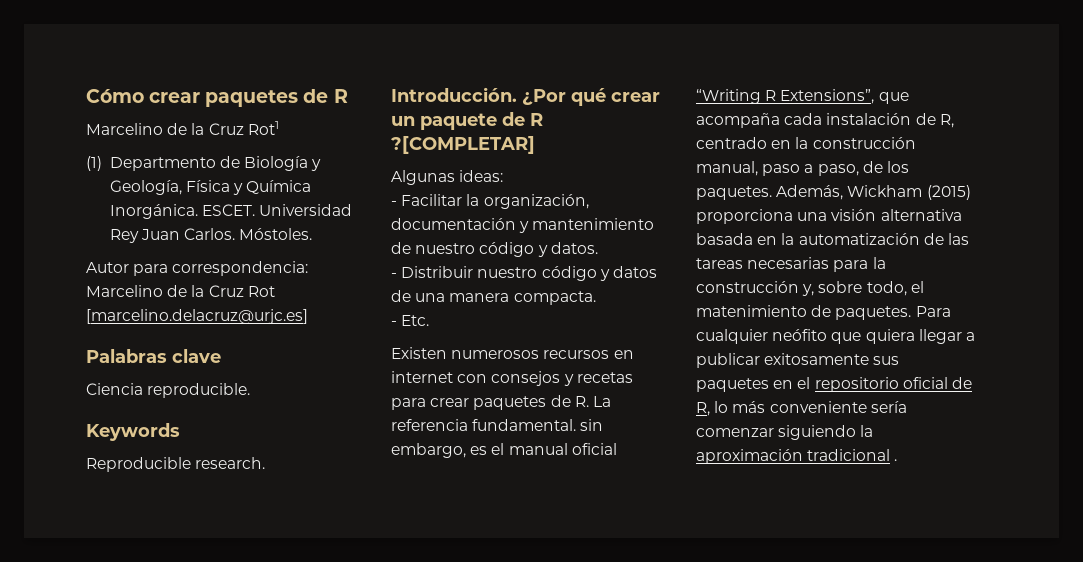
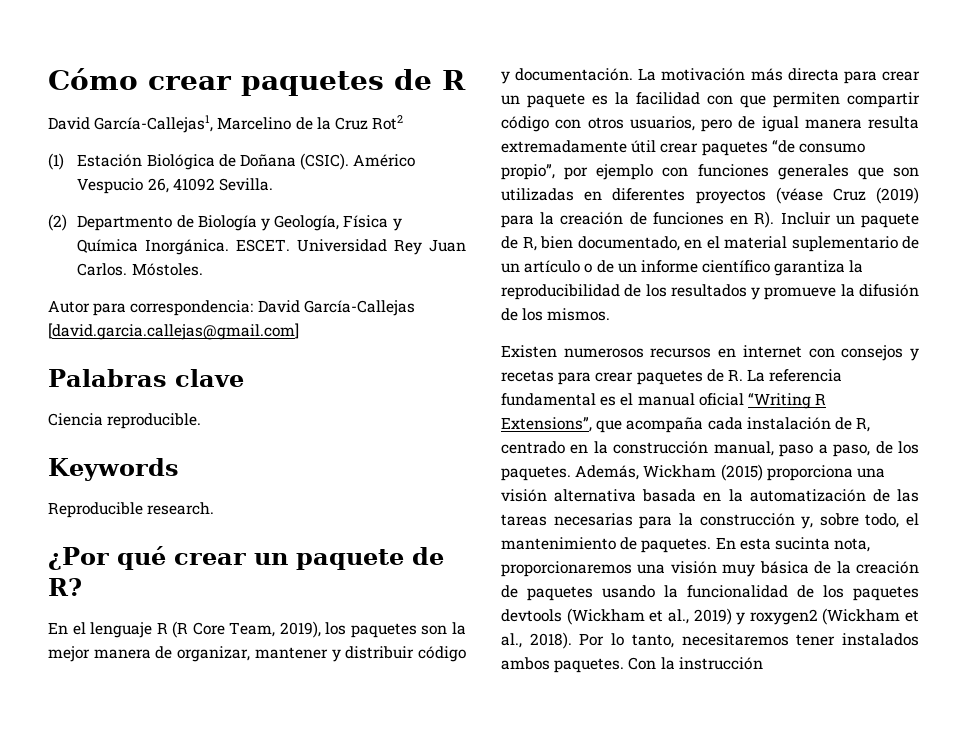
[86,121,279,135] [86,156,102,171] Marcelino de la Cruz Rot1 // (1) -> [48,115,404,133] [48,153,416,170] [77,178,273,194] [48,214,67,231] David García-Callejas1, Marcelino de la Cruz Rot2 // (1) Estación Biológica de Doñana (CSIC). Américo Vespucio 26, 41092 Sevilla. // (2)
[86,285,275,297] [86,309,308,324] Marcelino de la Cruz Rot [marcelino.delacruz@urjc.es] -> [257,300,415,316] [48,323,299,340] David García-Callejas [david.garcia.callejas@gmail.com]
[391,87,517,102] Introducción. -> (215, 508) none
[530,113,543,126] [390,136,535,154] [391,170,504,185] [391,194,589,209] [391,218,655,233] [391,242,598,257] [391,266,657,281] [391,290,596,305] [391,315,430,326] R ?[COMPLETAR] // Algunas ideas: // - Facilitar la organización, documentación y mantenimiento de nuestro código y datos. // - Distribuir nuestro código y datos de una manera compacta. // - Etc. -> [48,578,82,596] [48,621,466,638] [48,646,467,662] [501,68,920,84] [501,92,920,108] [501,116,919,132] [501,140,865,156] [501,164,919,180] [501,187,919,204] [501,211,919,228] [501,236,919,252] [501,260,864,276] [501,284,919,300] [501,308,611,321] R? // En el lenguaje R (R Core Team, 2019), los paquetes son la mejor manera de organizar, mantener y distribuir código y documentación. La motivación más directa para crear un paquete es la facilidad con que permiten compartir código con otros usuarios, pero de igual manera resulta extremadamente útil crear paquetes “de consumo propio”, por ejemplo con funciones generales que son utilizadas en diferentes proyectos (véase Cruz (2019) para la creación de funciones en R). Incluir un paquete de R, bien documentado, en el material suplementario de un artículo o de un informe científico garantiza la reproducibilidad de los resultados y promueve la difusión de los mismos.
[472,419,604,431] [391,443,466,458] fundamental. sin embargo, -> [501,393,596,406] fundamental
[696,305,807,317] matenimiento -> [501,537,616,550] mantenimiento
[915,306,951,317] [696,329,975,344] [696,353,900,368] [696,377,972,392] [696,401,907,416] [696,425,874,440] [696,449,898,464] Para cualquier neófito que quiera llegar a publicar exitosamente sus paquetes en el repositorio oficial de R, lo más conveniente sería comenzar siguiendo la aproximación tradicional . -> [715,537,871,552] [501,561,919,577] [501,585,919,601] [501,608,919,625] [501,632,919,649] [501,657,763,673] En esta sucinta nota, proporcionaremos una visión muy básica de la creación de paquetes usando la funcionalidad de los paquetes devtools (Wickham et al., 2019) y roxygen2 (Wickham et al., 2018). Por lo tanto, necesitaremos tener instalados ambos paquetes. Con la instrucción

